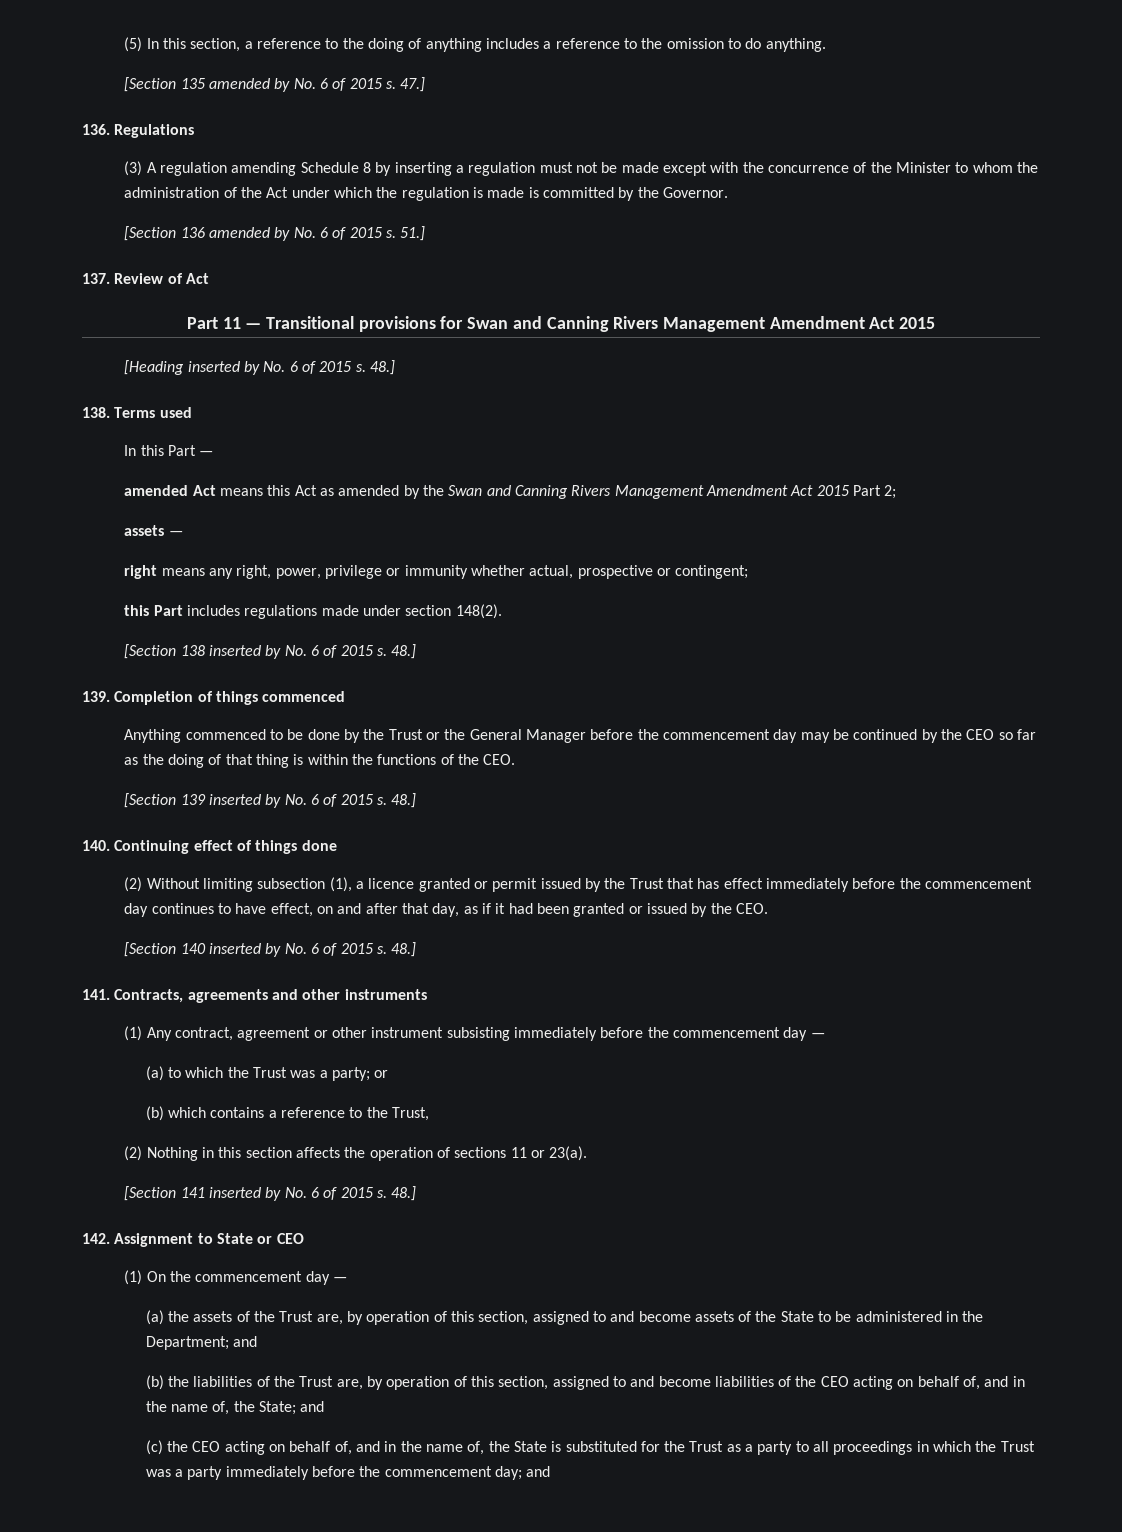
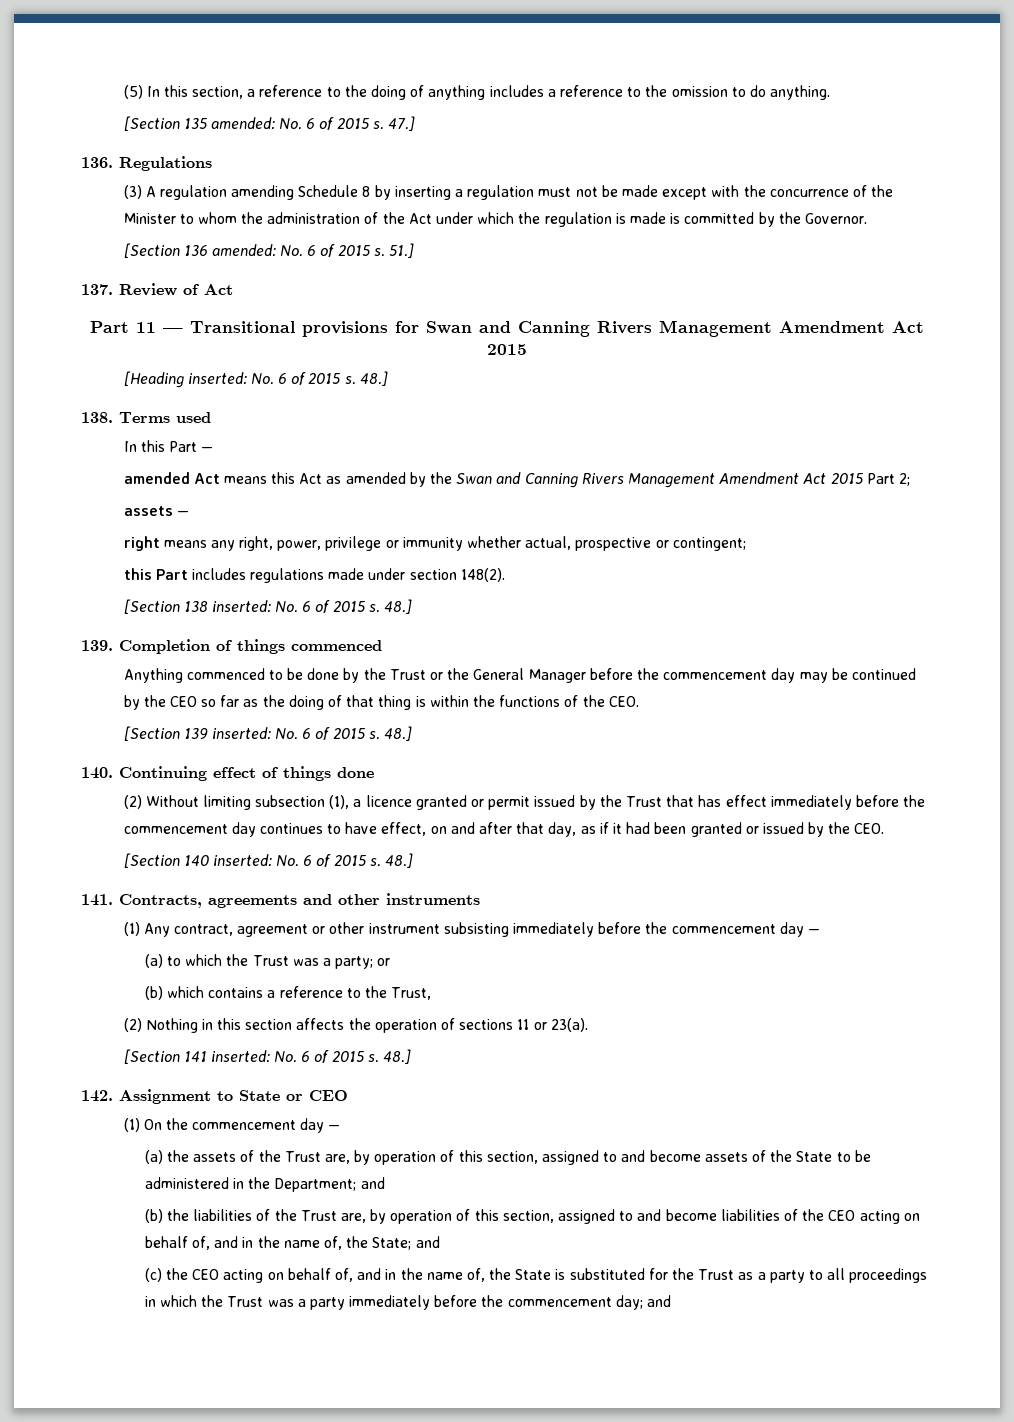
[209,78,291,92] amended by -> [210,117,275,130] amended:
[209,227,291,241] amended by -> [211,244,276,257] amended:
[187,361,261,375] inserted by -> [187,372,247,385] inserted:
[209,645,282,659] inserted by -> [211,600,271,613] inserted:
[209,794,282,808] inserted by -> [211,727,271,740] inserted:
[209,943,282,957] inserted by -> [212,854,272,867] inserted:
[209,1187,282,1201] inserted by -> [210,1050,270,1063] inserted:

